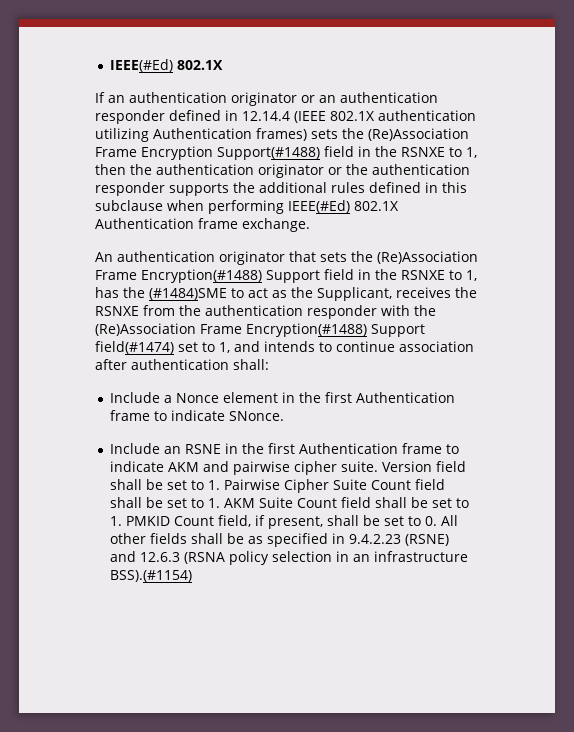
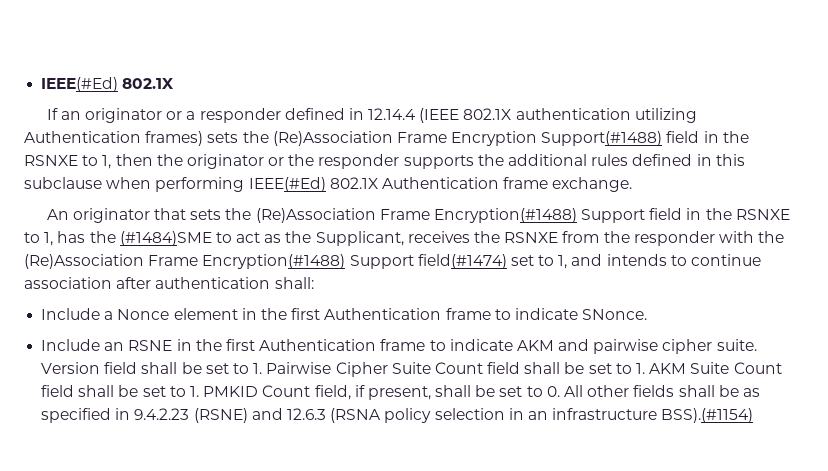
[129,92,438,106] authentication originator or an authentication -> [85,108,196,123] originator or a
[156,164,254,175] authentication -> (183, 160) none
[372,164,470,175] authentication -> (315, 160) none
[117,251,215,262] authentication -> (69, 214) none
[205,305,303,316] authentication -> (630, 237) none

